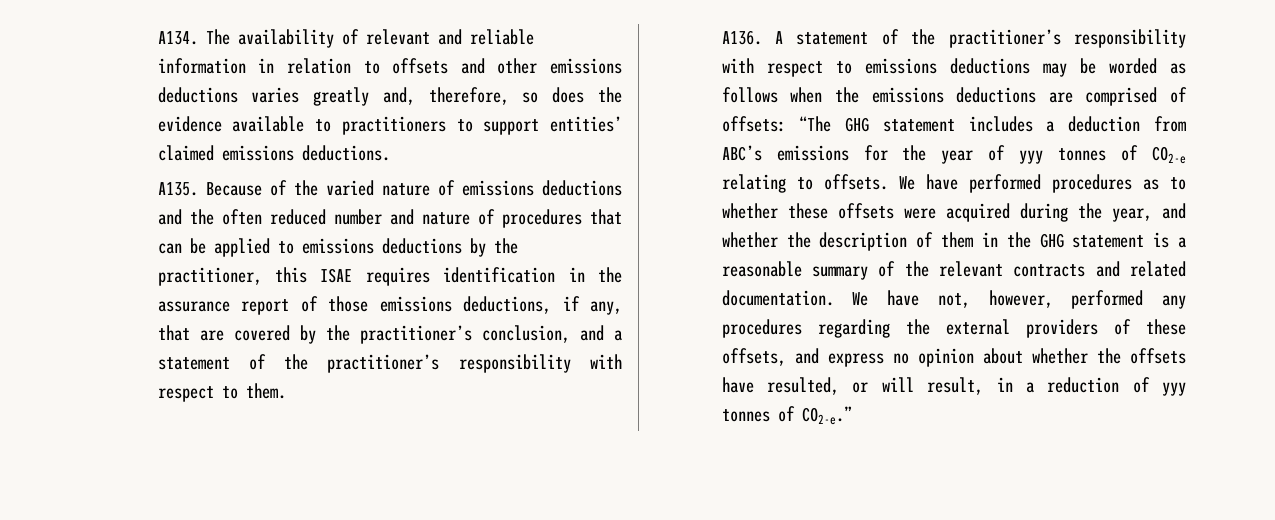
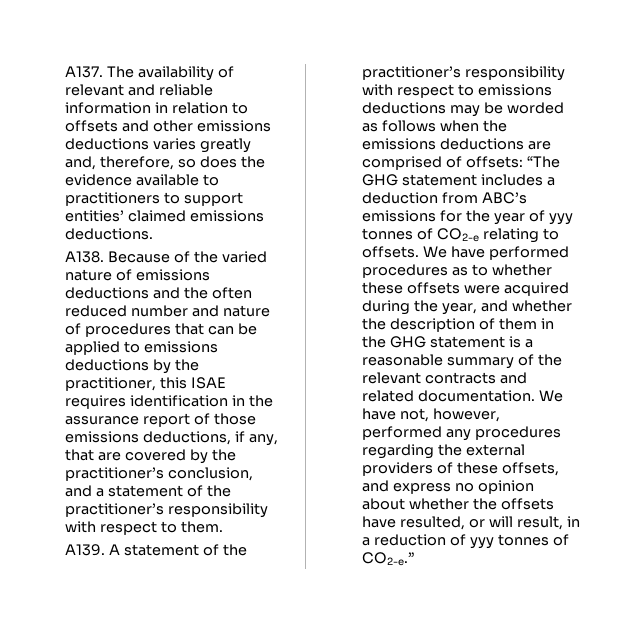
[157,31,198,45] A134. -> [65,66,104,78] A137.
[157,182,198,196] A135. -> [65,251,105,263] A138.
[721,30,762,45] A136. -> [65,544,106,556] A139.

